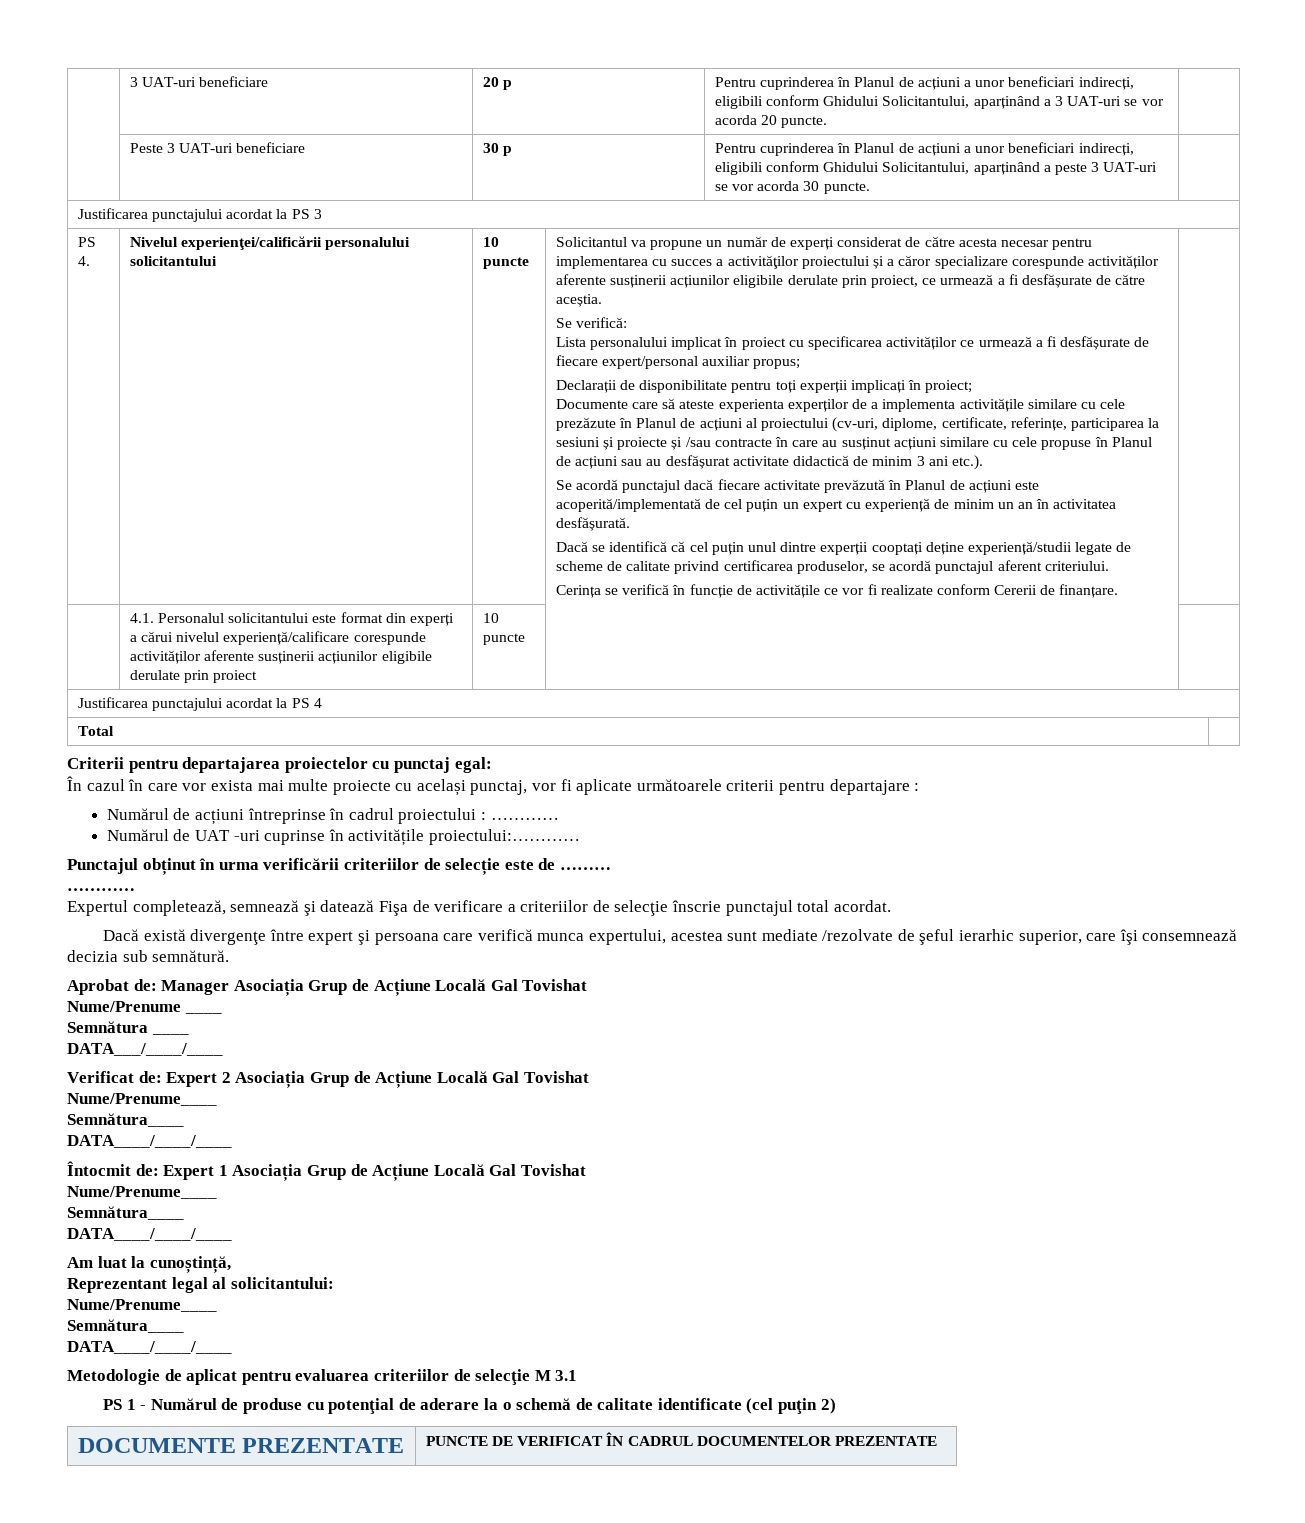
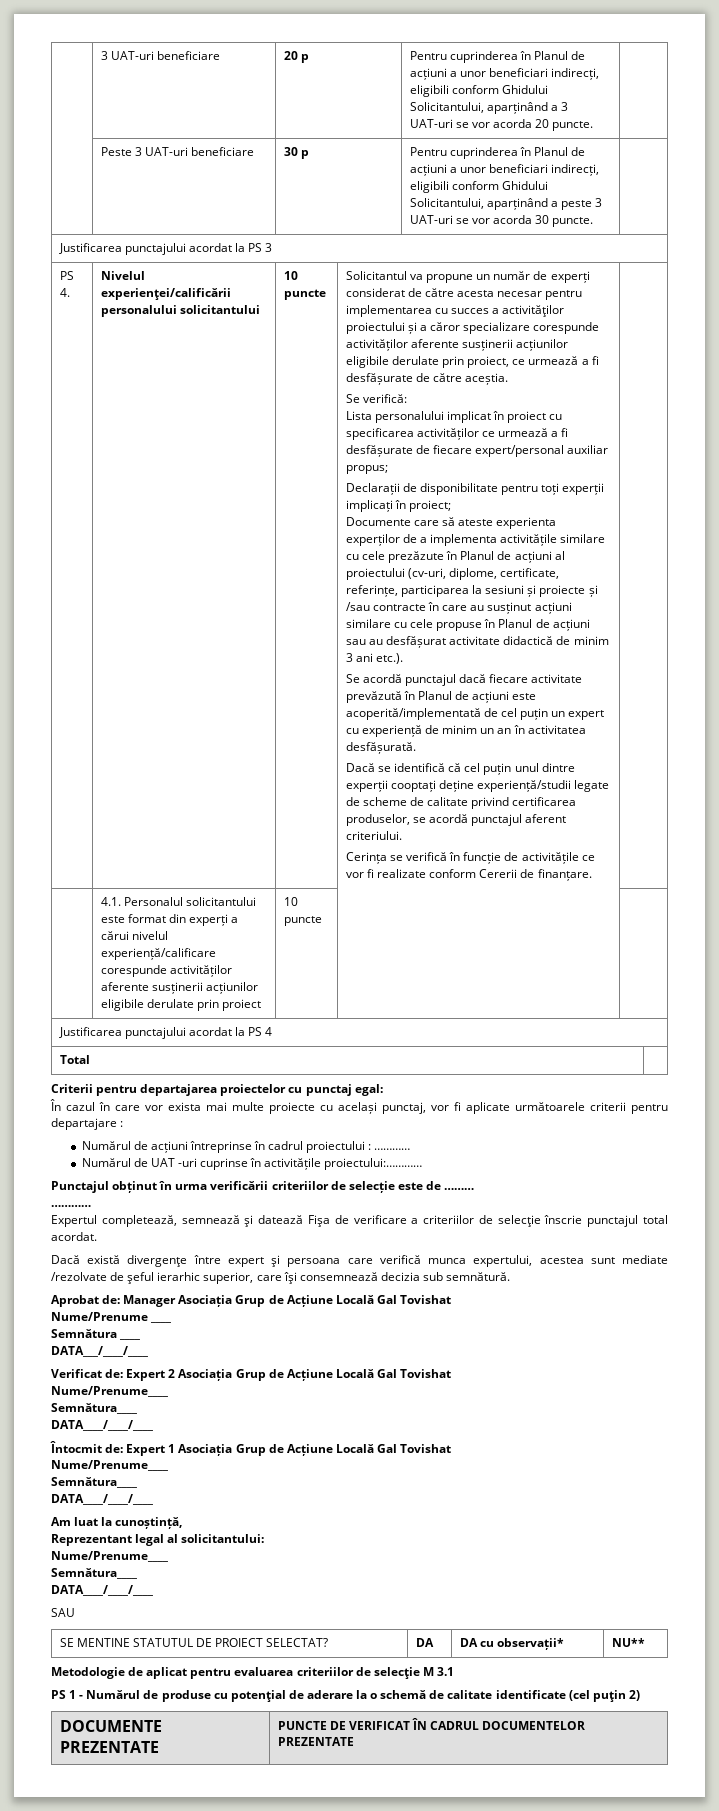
(232, 1347) none -> [51,1608,75,1617] [59,1638,329,1647] [415,1638,434,1647] [459,1638,565,1650] [611,1638,645,1647] // SAU // SE MENTINE STATUTUL DE PROIECT SELECTAT? | DA | DA cu observații* | NU**

